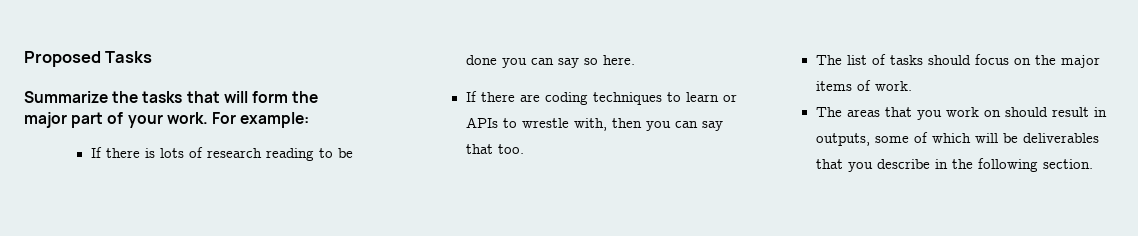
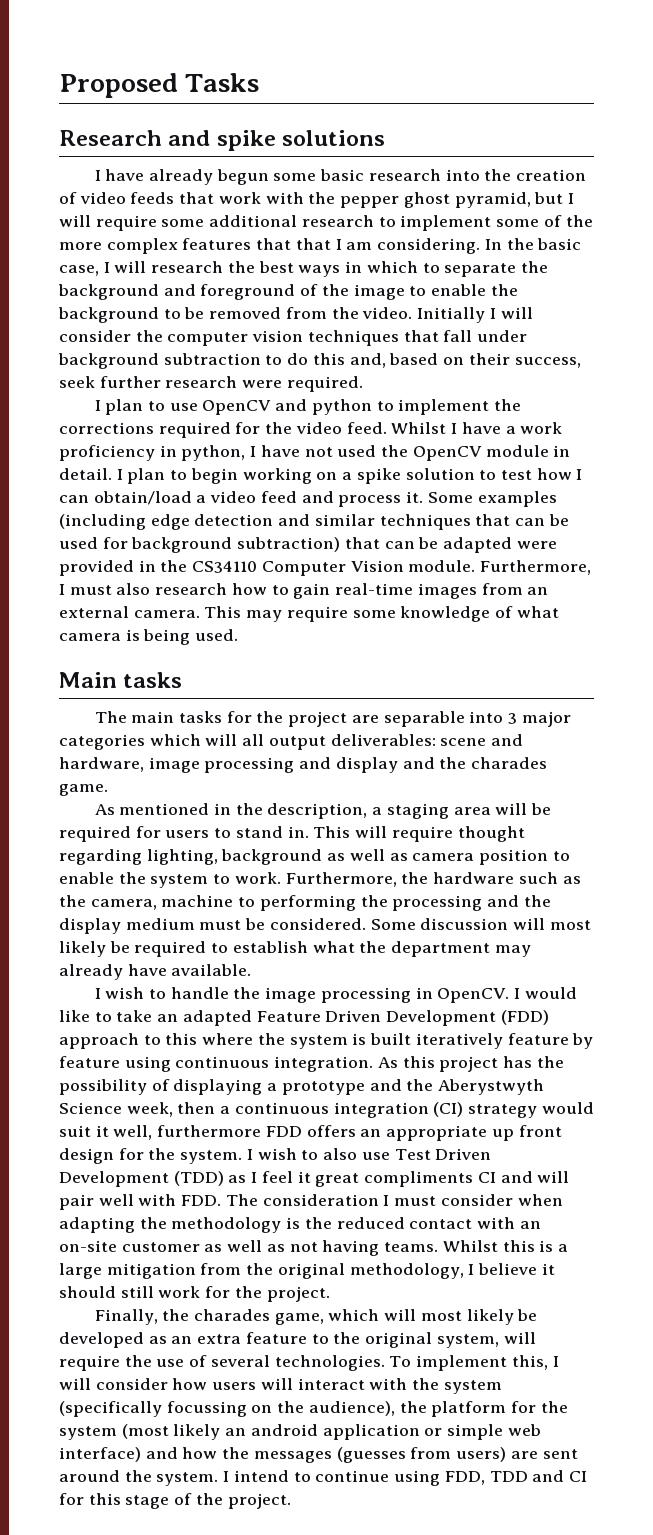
[24,91,319,103] [24,112,310,128] [90,147,353,161] [465,55,635,68] [465,91,737,105] [465,117,723,131] [465,144,524,154] [815,54,1100,68] [815,80,912,91] [815,107,1107,120] [815,132,1099,146] [815,158,1093,172] Summarize the tasks that will form the major part of your work. For example: // If there is lots of research reading to be done you can say so here. // If there are coding techniques to learn or APIs to wrestle with, then you can say that too. // The list of tasks should focus on the major items of work. // The areas that you work on should result in outputs, some of which will be deliverables that you describe in the following section. -> [59,130,386,151] [94,169,587,185] [59,192,574,208] [59,215,593,231] [59,238,582,254] [59,261,548,277] [58,284,518,300] [58,307,533,323] [59,330,528,346] [58,353,581,369] [59,376,363,392] [94,399,522,415] [59,422,563,438] [59,445,571,461] [59,468,583,484] [59,491,557,507] [59,514,569,530] [59,537,557,553] [59,560,592,576] [59,583,549,599] [59,606,559,622] [59,629,239,645] [59,672,183,688] [94,711,571,727] [59,734,524,750] [59,757,548,773] [59,784,108,796] [94,803,552,819] [59,826,525,842] [59,849,570,865] [59,872,581,888] [59,895,551,911] [59,918,591,934] [59,941,531,957] [59,964,252,980] [94,987,577,1003] [59,1010,549,1026] [59,1033,594,1049] [59,1056,564,1072] [59,1079,545,1095] [59,1102,594,1118] [59,1125,562,1141] [59,1148,492,1164] [59,1171,570,1187] [59,1194,563,1210] [59,1217,541,1233] [59,1240,568,1256] [59,1263,555,1279] [59,1286,330,1302] [94,1309,538,1325] [59,1332,536,1348] [59,1355,559,1371] [59,1378,502,1394] [59,1401,568,1417] [59,1424,541,1440] [59,1447,578,1463] [59,1470,587,1486] [59,1493,291,1509] Research and spike solutions // I have already begun some basic research into the creation of video feeds that work with the pepper ghost pyramid, but I will require some additional research to implement some of the more complex features that that I am considering. In the basic case, I will research the best ways in which to separate the background and foreground of the image to enable the background to be removed from the video. Initially I will consider the computer vision techniques that fall under background subtraction to do this and, based on their success, seek further research were required. // I plan to use OpenCV and python to implement the corrections required for the video feed. Whilst I have a work proficiency in python, I have not used the OpenCV module in detail. I plan to begin working on a spike solution to test how I can obtain/load a video feed and process it. Some examples (including edge detection and similar techniques that can be used for background subtraction) that can be adapted were provided in the CS34110 Computer Vision module. Furthermore, I must also research how to gain real-time images from an external camera. This may require some knowledge of what camera is being used. // Main tasks // The main tasks for the project are separable into 3 major categories which will all output deliverables: scene and hardware, image processing and display and the charades game. // As mentioned in the description, a staging area will be required for users to stand in. This will require thought regarding lighting, background as well as camera position to enable the system to work. Furthermore, the hardware such as the camera, machine to performing the processing and the display medium must be considered. Some discussion will most likely be required to establish what the department may already have available. // I wish to handle the image processing in OpenCV. I would like to take an adapted Feature Driven Development (FDD) approach to this where the system is built iteratively feature by feature using continuous integration. As this project has the possibility of displaying a prototype and the Aberystwyth Science week, then a continuous integration (CI) strategy would suit it well, furthermore FDD offers an appropriate up front design for the system. I wish to also use Test Driven Development (TDD) as I feel it great compliments CI and will pair well with FDD. The consideration I must consider when adapting the methodology is the reduced contact with an on-site customer as well as not having teams. Whilst this is a large mitigation from the original methodology, I believe it should still work for the project. // Finally, the charades game, which will most likely be developed as an extra feature to the original system, will require the use of several technologies. To implement this, I will consider how users will interact with the system (specifically focussing on the audience), the platform for the system (most likely an android application or simple web interface) and how the messages (guesses from users) are sent around the system. I intend to continue using FDD, TDD and CI for this stage of the project.

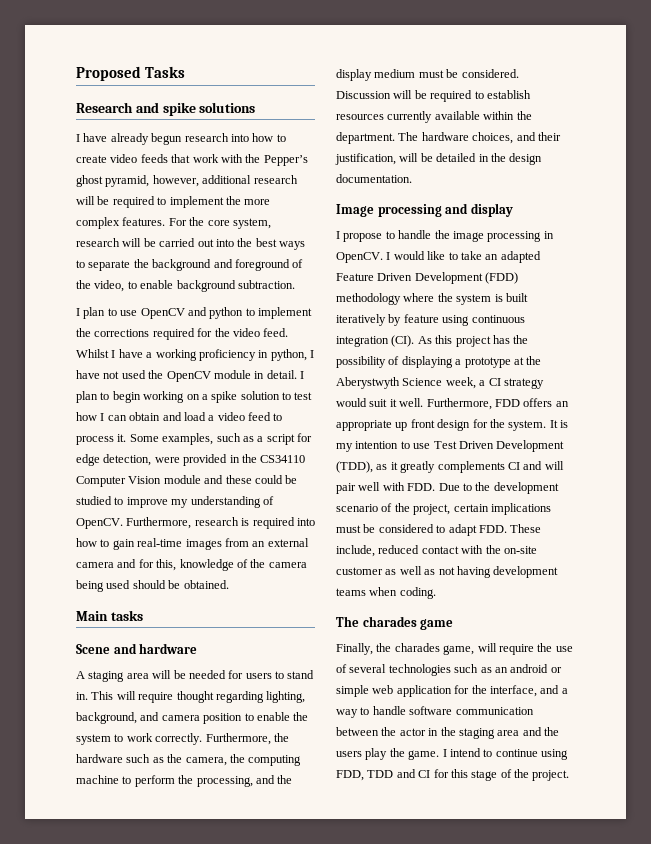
[273,169,587,181] [59,192,77,204] some basic research into the creation of -> [184,133,286,142] [76,155,107,163] research into how to create
[340,196,400,208] pepper -> [263,155,308,166] Pepper’s
[534,192,574,204] [59,215,593,231] [59,238,582,254] [59,261,224,276] but I will require some additional research to implement some of the more complex features that that I am considering. In the basic case, I will research -> [152,175,298,187] [76,196,271,208] [76,217,271,229] [76,238,234,247] however, additional research will be required to implement the more complex features. For the core system, research will be carried out into
[345,261,418,273] in which -> (305, 245) none
[353,284,518,300] [58,307,533,323] [59,330,528,346] [58,353,581,369] [59,376,363,392] image to enable the background to be removed from the video. Initially I will consider the computer vision techniques that fall under background subtraction to do this and, based on their success, seek further research were required. -> [94,280,295,292] video, to enable background subtraction.
[520,422,563,434] work -> [155,349,197,361] working
[93,491,192,505] obtain/load -> [129,412,206,421] obtain and load
[301,491,334,503] and -> [273,413,283,421] to
[477,491,557,507] [59,514,569,530] [59,537,513,553] examples (including edge detection and similar techniques that can be used for background subtraction) that can be adapted -> [162,433,312,445] [76,454,152,466] examples, such as a script for edge detection,
[408,560,592,575] [59,583,228,595] module. Furthermore, I must also research -> [163,475,298,484] [76,496,274,508] [76,517,315,529] module and these could be studied to improve my understanding of OpenCV. Furthermore, research is required into
[133,606,559,622] [59,629,239,645] [59,672,183,688] [94,711,571,727] [59,734,524,750] [59,757,548,773] [59,784,108,796] [94,803,383,819] camera. This may require some knowledge of what camera is being used. // Main tasks // The main tasks for the project are separable into 3 major categories which will all output deliverables: scene and hardware, image processing and display and the charades game. // As mentioned in the description, a -> [76,559,307,571] [76,580,229,592] [76,610,143,621] [76,643,198,654] [76,671,85,679] camera and for this, knowledge of the camera being used should be obtained. // Main tasks // Scene and hardware // A
[59,826,131,842] required -> [188,670,226,679] needed
[221,849,408,865] background as well as -> [76,712,160,724] background, and
[234,872,281,884] work. -> [126,733,203,745] work correctly.
[161,895,483,911] machine to performing the processing -> [229,754,302,766] [76,775,253,787] the computing machine to perform the processing,
[370,918,591,930] [59,941,531,957] [59,964,252,980] [94,987,145,999] Some discussion will most likely be required to establish what the department may already have available. // I wish -> [336,90,531,102] [336,111,532,123] [336,132,561,144] [335,153,543,165] [336,174,412,183] [336,203,513,217] [336,231,383,242] Discussion will be required to establish resources currently available within the department. The hardware choices, and their justification, will be detailed in the design documentation. // Image processing and display // I propose
[59,1033,198,1049] approach to this -> [336,293,401,305] methodology
[507,1033,569,1045] feature -> (386, 320) none
[274,1056,374,1072] integration. -> [336,335,415,347] integration (CI).
[369,1079,402,1091] and -> [513,357,524,365] at
[177,1102,464,1118] then a continuous integration (CI) -> [479,378,501,386] a CI
[113,1125,262,1140] well, furthermore -> [399,398,492,410] well. Furthermore,
[246,1148,492,1160] [59,1171,474,1187] I wish to also use Test Driven Development (TDD) as I feel it great compliments -> [549,420,568,428] [336,440,565,452] [336,461,505,473] It is my intention to use Test Driven Development (TDD), as it greatly complements
[225,1194,563,1206] [59,1217,332,1233] The consideration I must consider when adapting the methodology is the -> [438,482,559,494] [336,503,551,515] [336,524,542,536] [336,545,375,557] Due to the development scenario of the project, certain implications must be considered to adapt FDD. These include,
[519,1221,541,1229] an -> [485,545,501,554] the
[384,1240,568,1252] [59,1263,555,1279] [59,1286,330,1302] [94,1309,538,1325] [59,1332,499,1348] teams. Whilst this is a large mitigation from the original methodology, I believe it should still work for the project. // Finally, the charades game, which will most likely be developed as an extra feature to the original system, -> [493,566,559,578] [336,587,436,599] [336,616,454,630] [336,643,475,655] development teams when coding. // The charades game // Finally, the charades game,
[274,1355,559,1371] [59,1378,502,1394] [59,1401,568,1417] [59,1424,221,1440] technologies. To implement this, I will consider how users will interact with the system (specifically focussing on the audience), the platform for the system (most likely -> [388,664,492,676] technologies such as
[322,1424,420,1440] application -> (549, 668) none
[59,1447,578,1463] [59,1470,219,1486] interface) and how the messages (guesses from users) are sent around the system. -> [396,685,568,697] [336,706,534,718] [336,727,559,739] [336,748,440,760] application for the interface, and a way to handle software communication between the actor in the staging area and the users play the game.

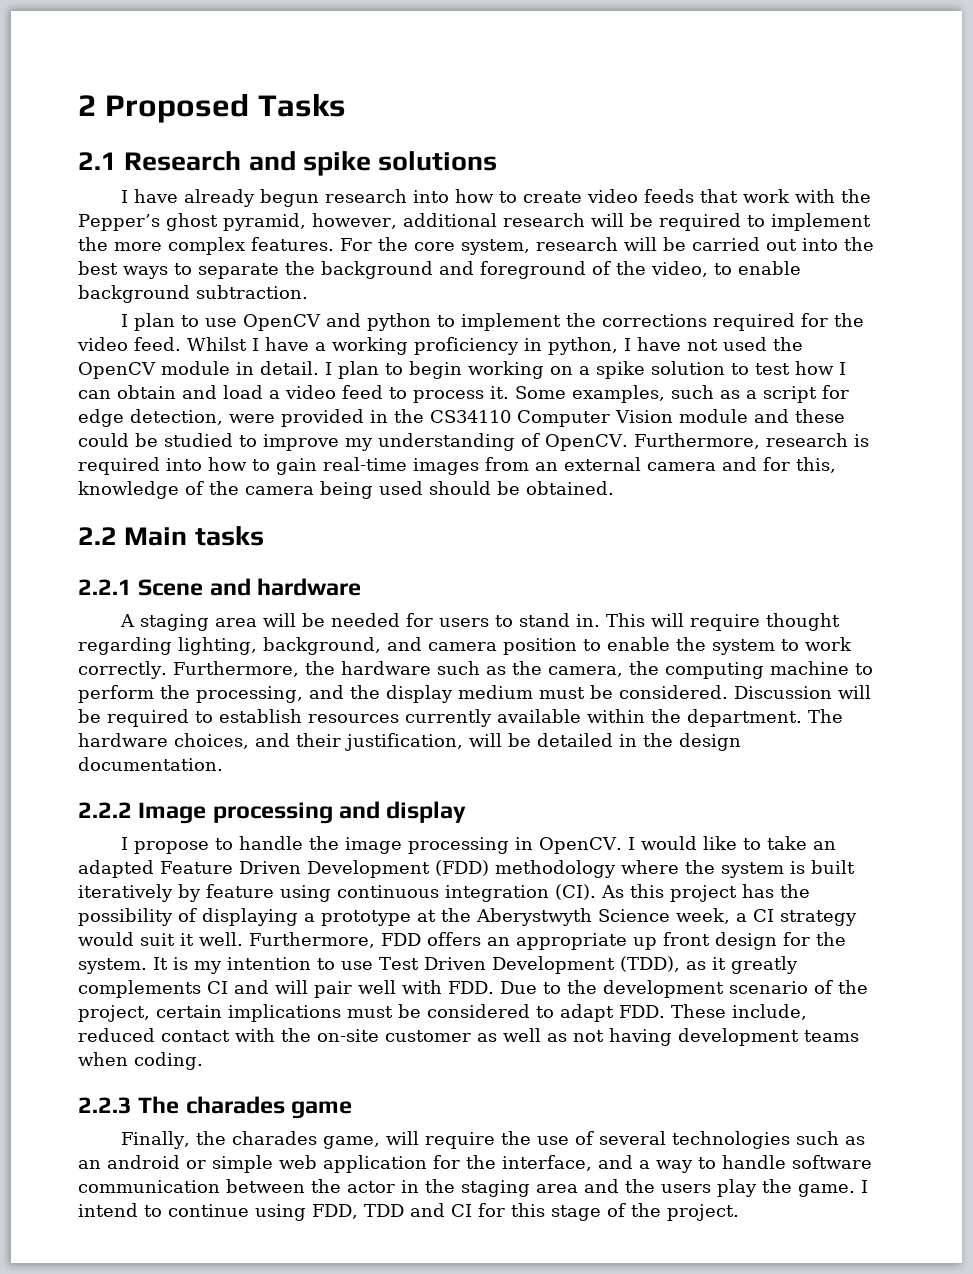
(76, 73) none -> [78,95,96,116] 2
(186, 72) none -> [78,152,117,170] 2.1
(229, 584) none -> [78,527,117,545] 2.2
(143, 615) none -> [78,579,132,595] 2.2.1
(412, 178) none -> [78,802,132,818] 2.2.2
(436, 593) none -> [78,1097,132,1114] 2.2.3

